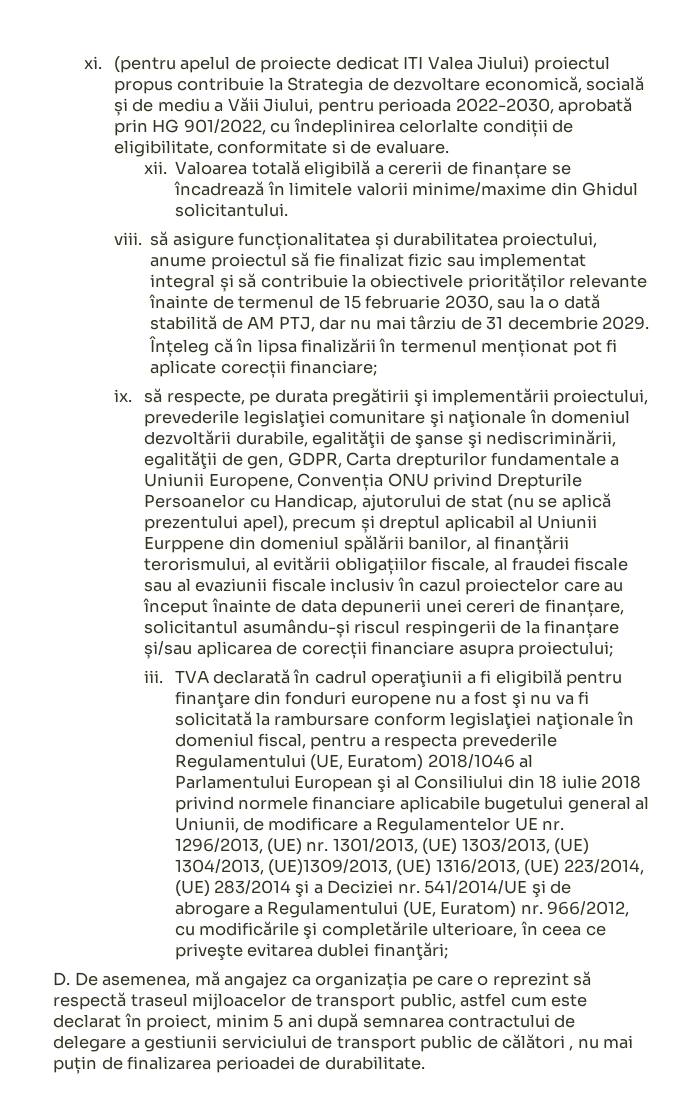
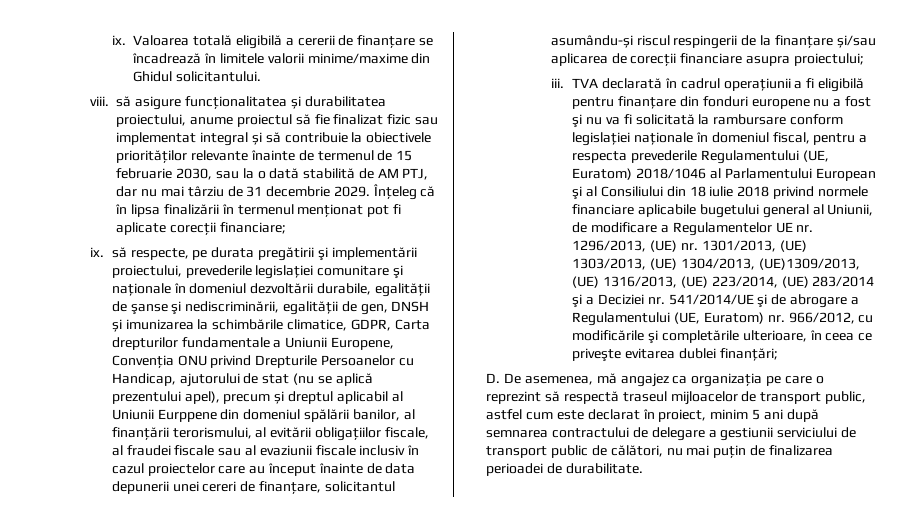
[83,56,610,73] [113,76,645,94] [113,97,633,116] [113,118,574,137] [113,140,449,157] [144,161,168,174] xi. (pentru apelul de proiecte dedicat ITI Valea Jiului) proiectul propus contribuie la Strategia de dezvoltare economică, socială și de mediu a Văii Jiului, pentru perioada 2022-2030, aprobată prin HG 901/2022, cu îndeplinirea celorlalte condiții de eligibilitate, conformitate si de evaluare. // xii. -> [111,35,126,45] ix.
(284, 462) none -> [391,301,430,312] [111,319,348,332] DNSH și imunizarea la schimbările climatice,
[501,1034,574,1051] călători , -> [610,445,663,457] călători,

